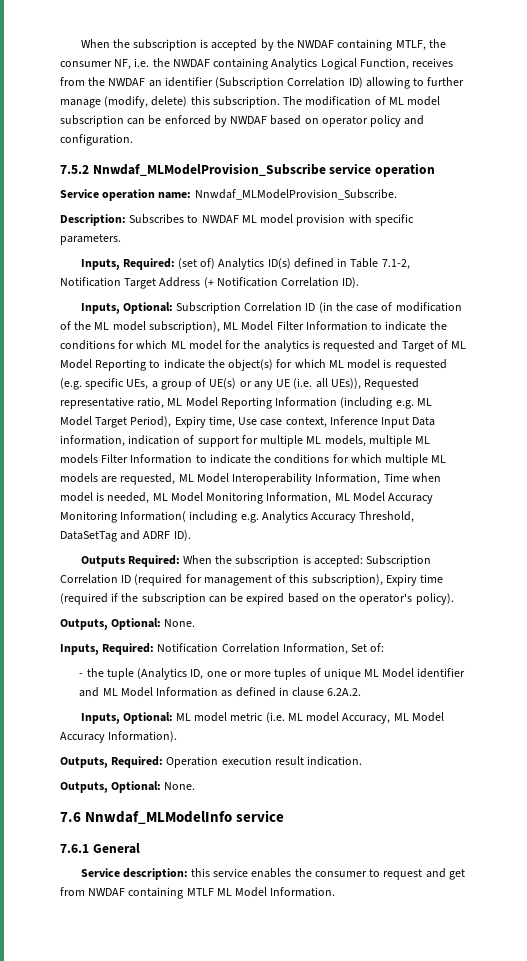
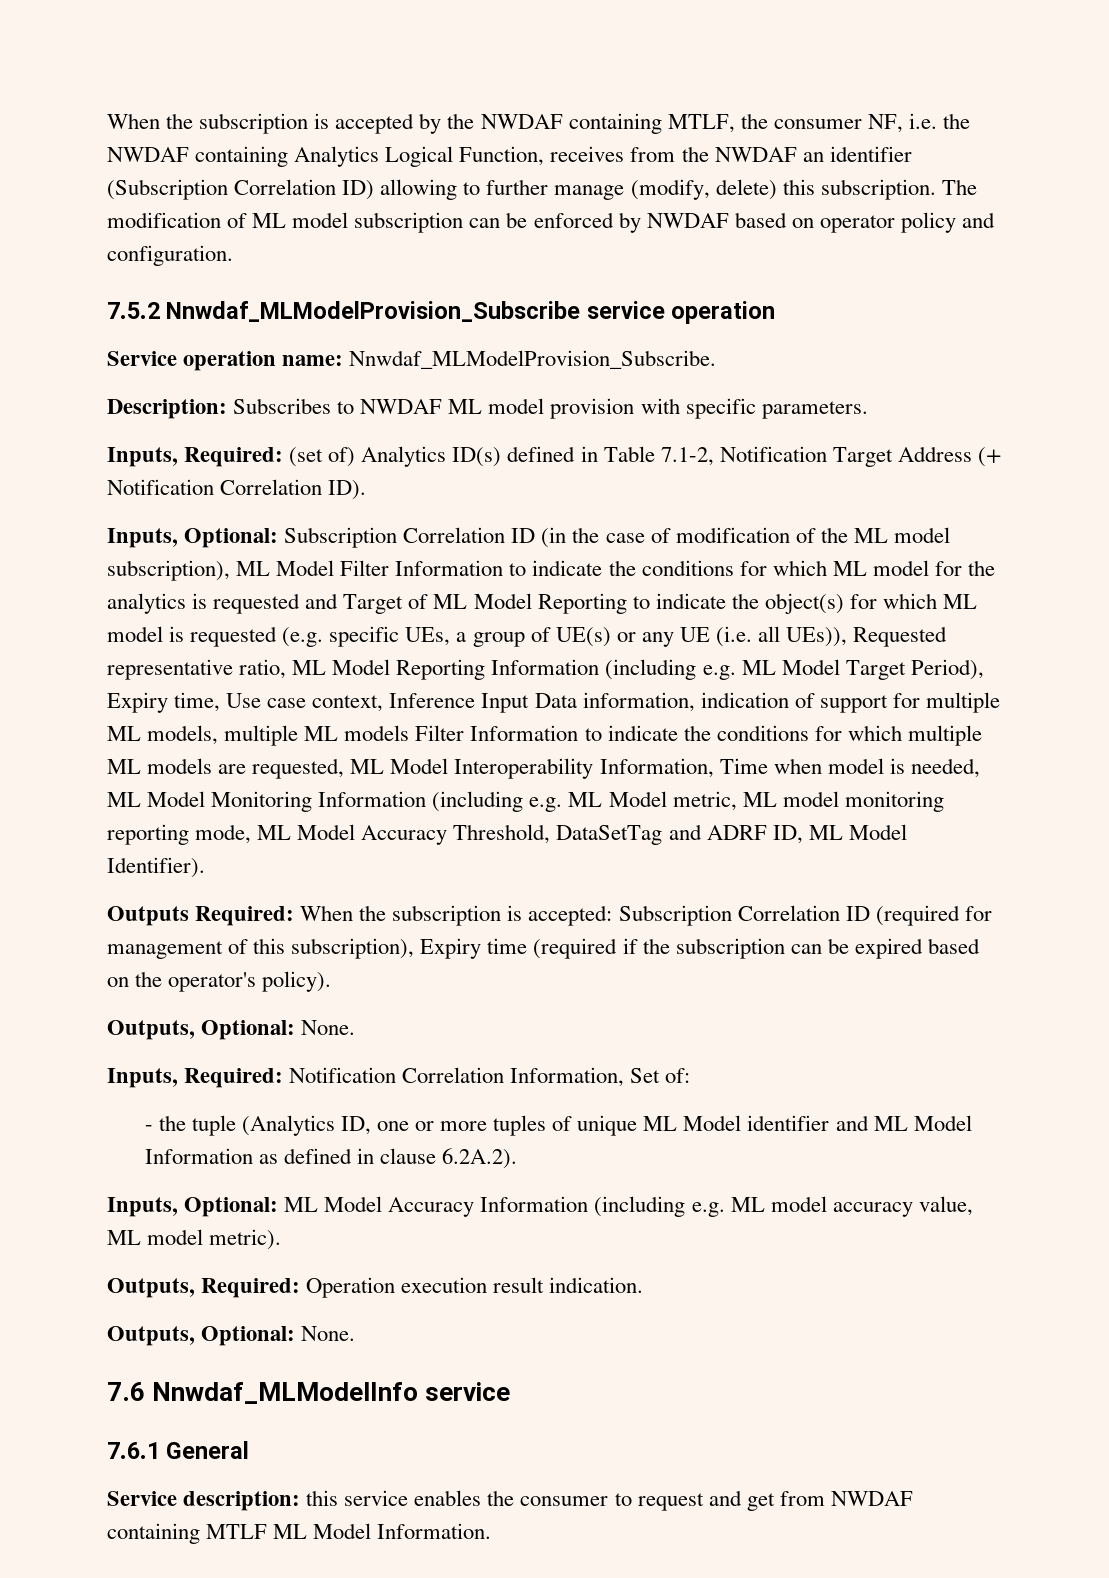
[266,492,434,504] [60,511,308,523] Information, ML Model Accuracy Monitoring Information( including e.g. Analytics -> [318,791,944,812] [107,824,356,845] Information (including e.g. ML Model metric, ML model monitoring reporting mode, ML Model
[173,530,191,541] ID). -> [772,824,907,844] [107,857,205,878] ID, ML Model Identifier).
[327,688,362,696] 6.2A.2. -> [441,1148,517,1169] 6.2A.2).
[194,712,444,724] [60,731,178,743] model metric (i.e. ML model Accuracy, ML Model Accuracy Information). -> [324,1196,973,1217] [107,1229,282,1250] Model Accuracy Information (including e.g. ML model accuracy value, ML model metric).

